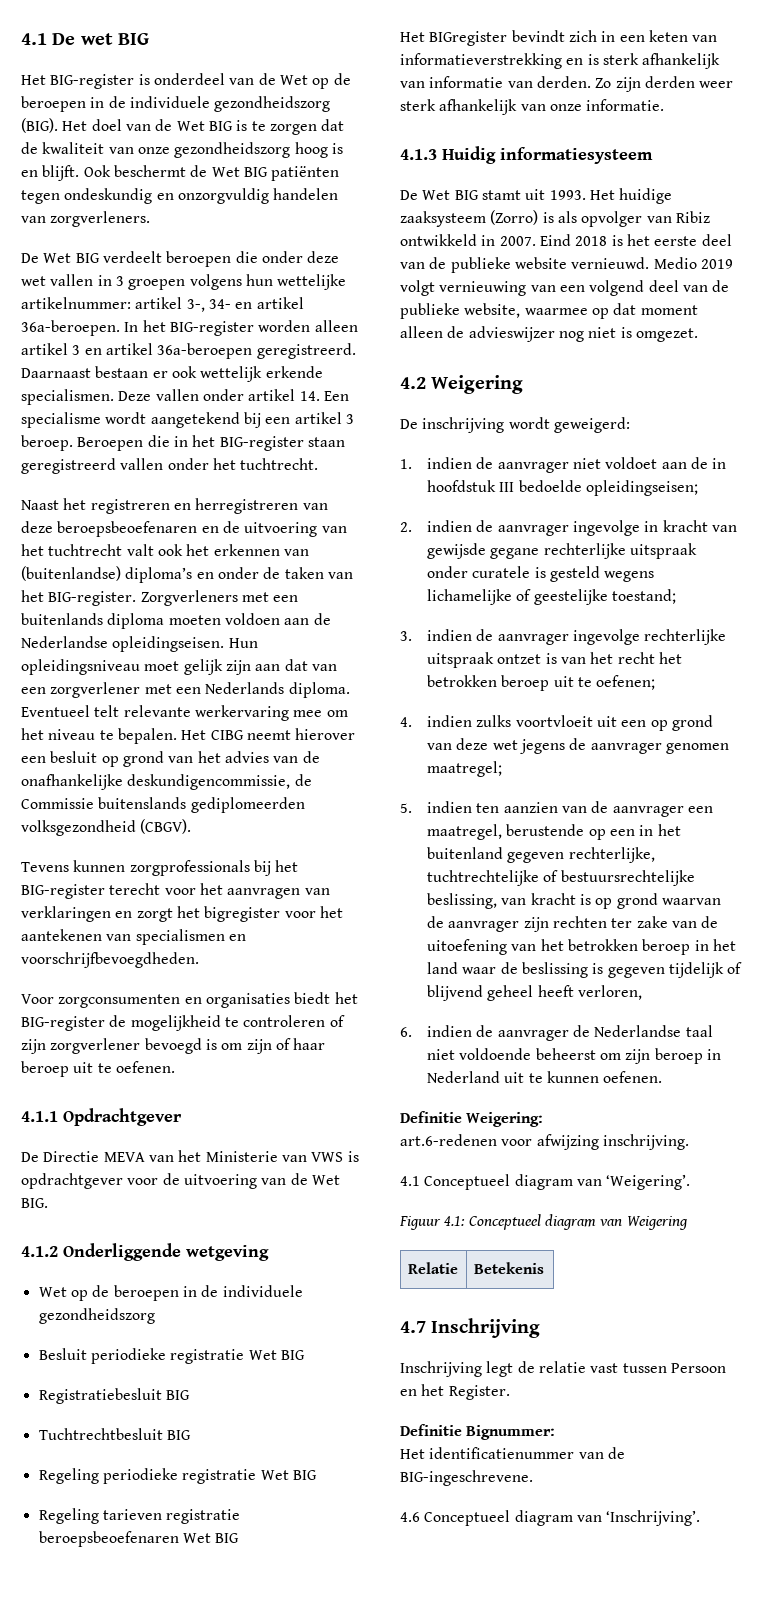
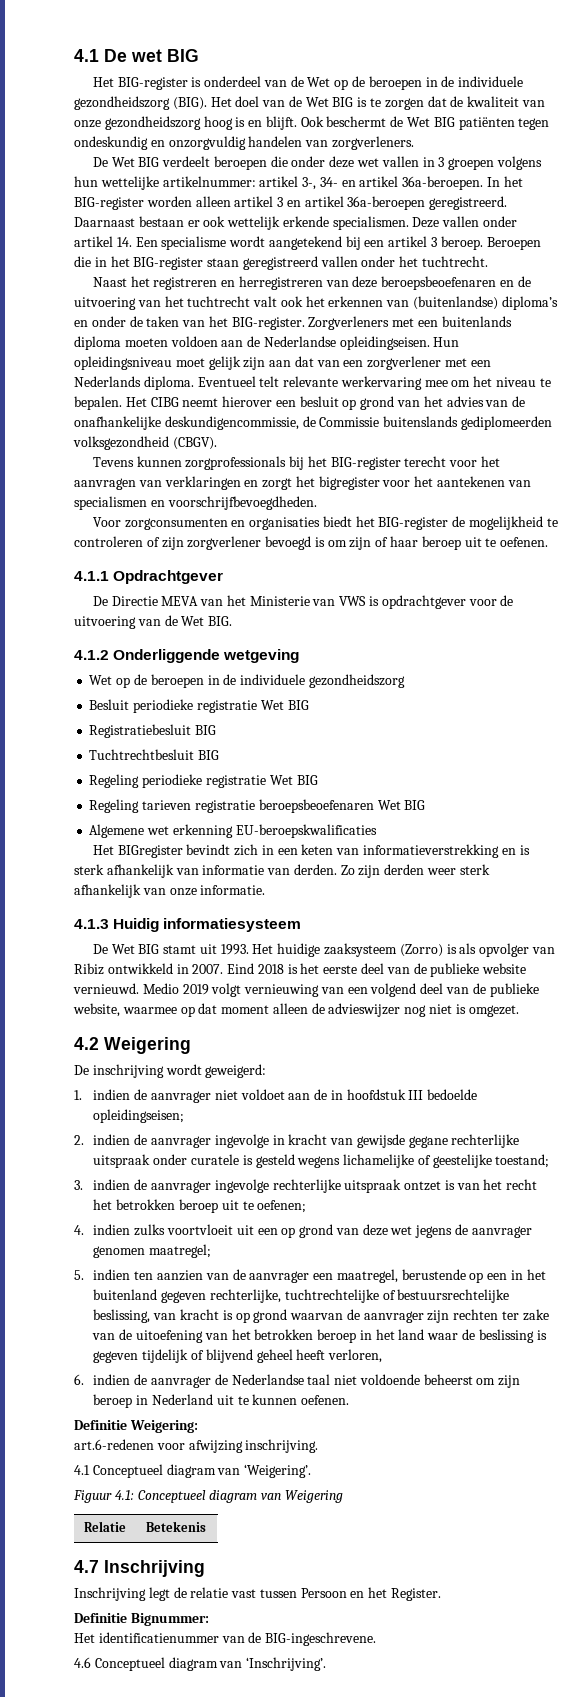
(240, 1538) none -> [89,824,377,838] // Algemene wet erkenning EU-beroepskwalificaties

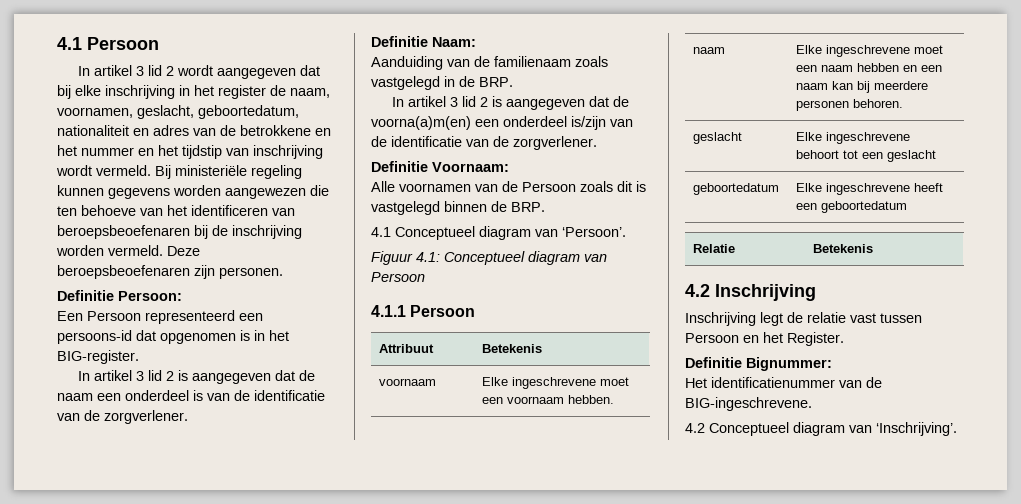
[74,49,199,62] [92,76,524,90] [74,96,545,110] [74,116,550,130] [74,136,414,150] [92,156,542,170] [74,176,523,190] [74,196,508,210] [74,216,518,230] [74,236,541,250] [74,256,489,270] [92,276,531,290] [74,296,558,310] [74,316,512,330] [74,336,460,350] [74,356,491,370] [74,376,551,390] [74,396,526,410] [74,416,552,430] [73,436,217,450] [92,456,501,470] [74,476,531,490] [74,496,317,510] [92,516,558,530] [74,536,549,550] [74,570,224,584] [92,595,514,609] [74,615,233,629] [74,649,300,663] [89,674,405,688] [89,699,309,713] [89,724,217,738] [89,749,220,760] [89,774,318,788] [89,799,426,813] [89,824,377,838] [92,844,530,858] [74,864,490,878] [74,884,266,898] [74,918,302,932] [92,943,555,957] [74,963,527,977] [73,983,539,997] [73,1003,519,1017] [74,1037,191,1054] [74,1064,267,1078] [74,1089,478,1103] [93,1109,185,1123] [74,1134,520,1148] [93,1154,550,1168] [74,1179,538,1193] [93,1199,307,1213] [74,1224,532,1238] [93,1244,212,1258] [74,1269,546,1283] [93,1289,510,1303] [93,1309,549,1323] [92,1329,547,1343] [93,1349,383,1363] [74,1374,521,1388] [93,1394,350,1408] [74,1420,198,1433] [74,1439,319,1453] 4.1 De wet BIG // Het BIG-register is onderdeel van de Wet op de beroepen in de individuele gezondheidszorg (BIG). Het doel van de Wet BIG is te zorgen dat de kwaliteit van onze gezondheidszorg hoog is en blijft. Ook beschermt de Wet BIG patiënten tegen ondeskundig en onzorgvuldig handelen van zorgverleners. // De Wet BIG verdeelt beroepen die onder deze wet vallen in 3 groepen volgens hun wettelijke artikelnummer: artikel 3-, 34- en artikel 36a-beroepen. In het BIG-register worden alleen artikel 3 en artikel 36a-beroepen geregistreerd. Daarnaast bestaan er ook wettelijk erkende specialismen. Deze vallen onder artikel 14. Een specialisme wordt aangetekend bij een artikel 3 beroep. Beroepen die in het BIG-register staan geregistreerd vallen onder het tuchtrecht. // Naast het registreren en herregistreren van deze beroepsbeoefenaren en de uitvoering van het tuchtrecht valt ook het erkennen van (buitenlandse) diploma’s en onder de taken van het BIG-register. Zorgverleners met een buitenlands diploma moeten voldoen aan de Nederlandse opleidingseisen. Hun opleidingsniveau moet gelijk zijn aan dat van een zorgverlener met een Nederlands diploma. Eventueel telt relevante werkervaring mee om het niveau te bepalen. Het CIBG neemt hierover een besluit op grond van het advies van de onafhankelijke deskundigencommissie, de Commissie buitenslands gediplomeerden volksgezondheid (CBGV). // Tevens kunnen zorgprofessionals bij het BIG-register terecht voor het aanvragen van verklaringen en zorgt het bigregister voor het aantekenen van specialismen en voorschrijfbevoegdheden. // Voor zorgconsumenten en organisaties biedt het BIG-register de mogelijkheid te controleren of zijn zorgverlener bevoegd is om zijn of haar beroep uit te oefenen. // 4.1.1 Opdrachtgever // De Directie MEVA van het Ministerie van VWS is opdrachtgever voor de uitvoering van de Wet BIG. // 4.1.2 Onderliggende wetgeving // Wet op de beroepen in de individuele gezondheidszorg // Besluit periodieke registratie Wet BIG // Registratiebesluit BIG // Tuchtrechtbesluit BIG // Regeling periodieke registratie Wet BIG // Regeling tarieven registratie beroepsbeoefenaren Wet BIG // Algemene wet erkenning EU-beroepskwalificaties // Het BIGregister bevindt zich in een keten van informatieverstrekking en is sterk afhankelijk van informatie van derden. Zo zijn derden weer sterk afhankelijk van onze informatie. // 4.1.3 Huidig informatiesysteem // De Wet BIG stamt uit 1993. Het huidige zaaksysteem (Zorro) is als opvolger van Ribiz ontwikkeld in 2007. Eind 2018 is het eerste deel van de publieke website vernieuwd. Medio 2019 volgt vernieuwing van een volgend deel van de publieke website, waarmee op dat moment alleen de advieswijzer nog niet is omgezet. // 4.2 Weigering // De inschrijving wordt geweigerd: // 1. indien de aanvrager niet voldoet aan de in hoofdstuk III bedoelde opleidingseisen; // 2. indien de aanvrager ingevolge in kracht van gewijsde gegane rechterlijke uitspraak onder curatele is gesteld wegens lichamelijke of geestelijke toestand; // 3. indien de aanvrager ingevolge rechterlijke uitspraak ontzet is van het recht het betrokken beroep uit te oefenen; // 4. indien zulks voortvloeit uit een op grond van deze wet jegens de aanvrager genomen maatregel; // 5. indien ten aanzien van de aanvrager een maatregel, berustende op een in het buitenland gegeven rechterlijke, tuchtrechtelijke of bestuursrechtelijke beslissing, van kracht is op grond waarvan de aanvrager zijn rechten ter zake van de uitoefening van het betrokken beroep in het land waar de beslissing is gegeven tijdelijk of blijvend geheel heeft verloren, // 6. indien de aanvrager de Nederlandse taal niet voldoende beheerst om zijn beroep in Nederland uit te kunnen oefenen. // Definitie Weigering: // art.6-redenen voor afwijzing inschrijving. -> [57,37,159,50] [78,65,321,79] [57,85,330,99] [57,105,299,119] [57,125,331,136] [57,145,323,159] [56,165,302,179] [57,185,329,199] [57,205,295,216] [57,225,302,239] [56,245,200,256] [57,265,283,279] [57,290,182,301] [57,310,263,324] [57,330,289,344] [57,350,139,364] [78,370,316,384] [57,390,325,401] [57,410,188,424] [371,36,476,47] [371,56,608,70] [371,76,513,90] [392,96,630,110] [371,116,633,130] [371,136,597,150] [371,161,509,172] [371,181,646,192] [371,201,545,215] 4.1 Persoon // In artikel 3 lid 2 wordt aangegeven dat bij elke inschrijving in het register de naam, voornamen, geslacht, geboortedatum, nationaliteit en adres van de betrokkene en het nummer en het tijdstip van inschrijving wordt vermeld. Bij ministeriële regeling kunnen gegevens worden aangewezen die ten behoeve van het identificeren van beroepsbeoefenaren bij de inschrijving worden vermeld. Deze beroepsbeoefenaren zijn personen. // Definitie Persoon: // Een Persoon representeerd een persoons-id dat opgenomen is in het BIG-register. // In artikel 3 lid 2 is aangegeven dat de naam een onderdeel is van de identificatie van de zorgverlener. // Definitie Naam: // Aanduiding van de familienaam zoals vastgelegd in de BRP. // In artikel 3 lid 2 is aangegeven dat de voorna(a)m(en) een onderdeel is/zijn van de identificatie van de zorgverlener. // Definitie Voornaam: // Alle voornamen van de Persoon zoals dit is vastgelegd binnen de BRP.
[244,1464,312,1478] ‘Weigering’. -> [562,227,626,237] ‘Persoon’.
[284,1490,343,1503] Weigering -> [371,272,425,282] [371,305,476,317] [379,344,435,353] [482,344,543,353] [379,378,437,386] [482,377,630,389] [482,395,615,404] [693,47,726,54] [796,45,944,57] [796,63,943,72] [796,81,929,93] [796,99,904,111] [693,132,743,144] [796,132,911,144] [796,150,937,162] [693,183,780,195] [796,183,944,195] [796,201,908,213] Persoon // 4.1.1 Persoon // Attribuut | Betekenis // voornaam | Elke ingeschrevene moet een voornaam hebben. // naam | Elke ingeschrevene moet een naam hebben en een naam kan bij meerdere personen behoren. // geslacht | Elke ingeschrevene behoort tot een geslacht // geboortedatum | Elke ingeschrevene heeft een geboortedatum
[74,1560,99,1573] 4.7 -> [685,284,710,297] 4.2
[74,1657,91,1668] 4.6 -> [685,423,705,433] 4.2

